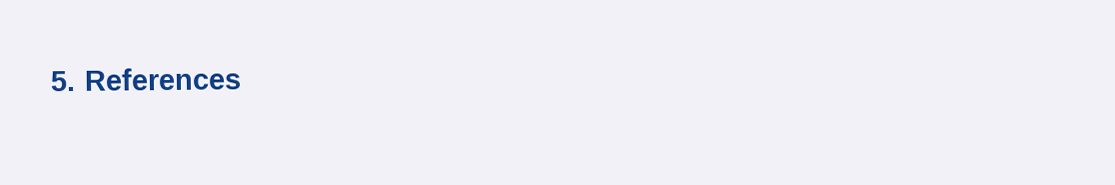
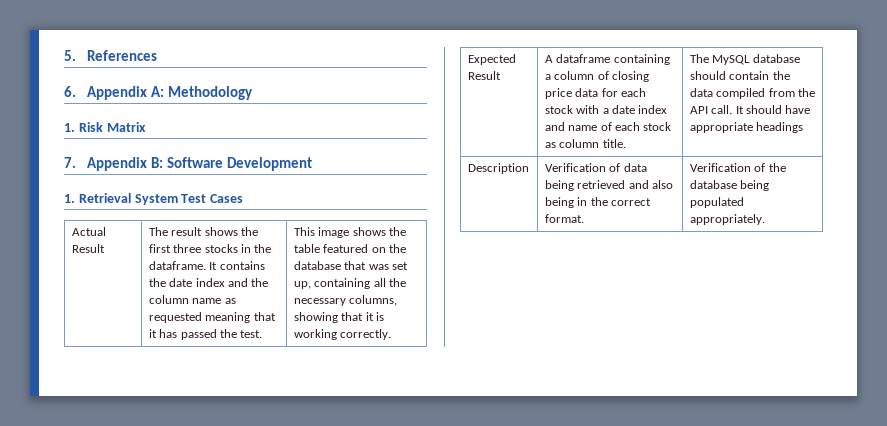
(242, 79) none -> [64,86,253,100] [64,122,146,132] [64,157,312,171] [64,193,244,205] [71,227,106,236] [71,244,105,253] [148,227,258,236] [148,244,272,253] [148,261,265,270] [148,278,269,287] [148,295,236,304] [148,312,276,323] [148,329,263,340] [293,227,406,238] [293,244,406,253] [293,261,408,270] [293,278,406,289] [293,295,398,306] [293,312,384,323] [293,329,392,340] [467,54,516,65] [467,71,501,80] [544,54,670,65] [544,71,649,82] [544,88,646,99] [544,105,668,114] [544,122,672,131] [544,139,626,148] [689,54,800,65] [689,71,790,80] [689,88,815,99] [689,105,811,114] [689,122,804,133] [467,163,529,174] [544,163,647,172] [544,180,673,191] [544,197,651,208] [544,214,584,223] [689,163,786,172] [689,180,770,191] [689,197,744,208] [689,214,765,225] // 6. Appendix A: Methodology // 1. Risk Matrix // 7. Appendix B: Software Development // 1. Retrieval System Test Cases // Actual Result | The result shows the first three stocks in the dataframe. It contains the date index and the column name as requested meaning that it has passed the test. | This image shows the table featured on the database that was set up, containing all the necessary columns, showing that it is working correctly. // Expected Result | A dataframe containing a column of closing price data for each stock with a date index and name of each stock as column title. | The MySQL database should contain the data compiled from the API call. It should have appropriate headings // Description | Verification of data being retrieved and also being in the correct format. | Verification of the database being populated appropriately.

